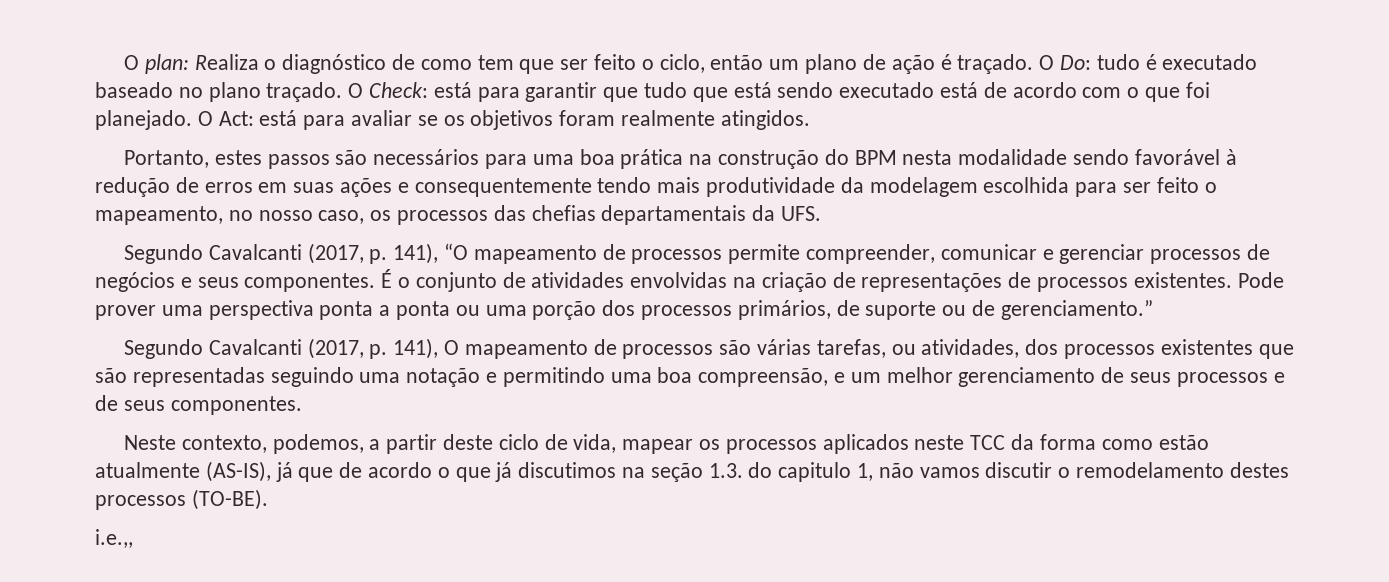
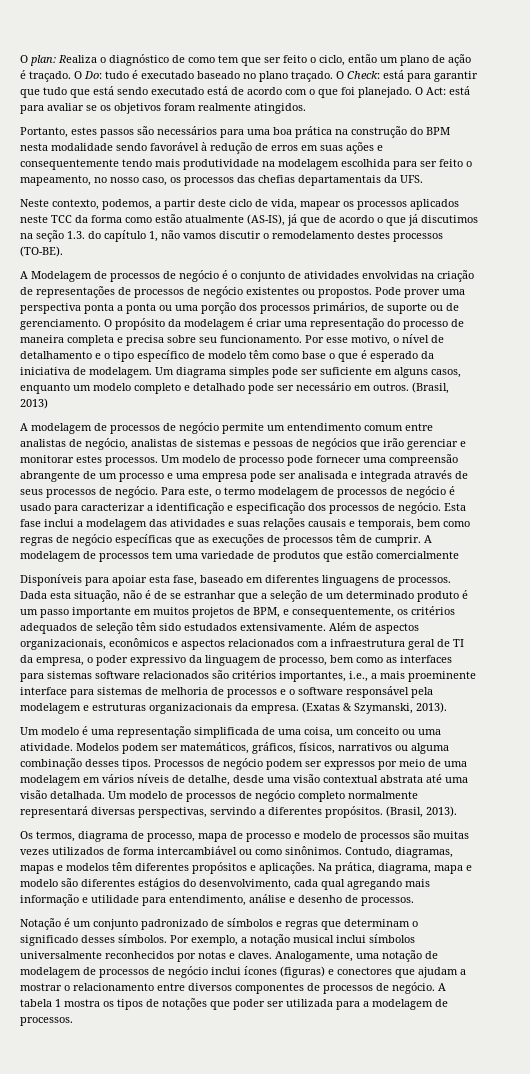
[840,177,864,193] da -> [262,161,275,167] na
[124,243,1271,264] [95,269,1284,292] [95,300,1153,320] [124,338,1294,359] [95,367,1285,387] [95,395,302,415] // Segundo Cavalcanti (2017, p. 141), “O mapeamento de processos permite compreender, comunicar e gerenciar processos de negócios e seus componentes. É o conjunto de atividades envolvidas na criação de representações de processos existentes. Pode prover uma perspectiva ponta a ponta ou uma porção dos processos primários, de suporte ou de gerenciamento.” // Segundo Cavalcanti (2017, p. 141), O mapeamento de processos são várias tarefas, ou atividades, dos processos existentes que são representadas seguindo uma notação e permitindo uma boa compreensão, e um melhor gerenciamento de seus processos e de seus componentes. -> (423, 179) none
[778,462,852,482] capitulo -> [104,230,146,242] capítulo
[95,529,133,548] i.e.,, -> [20,270,474,282] [20,286,465,298] [20,302,459,314] [20,318,464,330] [20,334,444,346] [20,350,434,362] [20,367,461,378] [20,382,449,394] [20,398,48,409] [20,422,433,434] [20,438,466,450] [20,454,458,466] [20,470,468,482] [20,486,455,498] [20,502,466,514] [20,518,470,530] [20,534,432,546] [20,550,459,562] [20,574,451,586] [20,590,468,602] [20,606,455,618] [20,622,419,634] [20,638,464,650] [20,655,452,666] [20,670,476,682] [20,686,433,698] [20,702,447,714] [20,726,441,738] [20,742,449,754] [20,758,467,770] [20,774,468,786] [20,790,418,802] [20,806,457,818] [20,830,469,842] [20,846,453,858] [20,862,472,874] [20,878,430,890] [20,894,414,906] [20,918,418,930] [20,934,415,946] [20,950,438,962] [20,966,466,978] [20,982,446,994] [20,998,448,1010] [20,1017,73,1026] A Modelagem de processos de negócio é o conjunto de atividades envolvidas na criação de representações de processos de negócio existentes ou propostos. Pode prover uma perspectiva ponta a ponta ou uma porção dos processos primários, de suporte ou de gerenciamento. O propósito da modelagem é criar uma representação do processo de maneira completa e precisa sobre seu funcionamento. Por esse motivo, o nível de detalhamento e o tipo específico de modelo têm como base o que é esperado da iniciativa de modelagem. Um diagrama simples pode ser suficiente em alguns casos, enquanto um modelo completo e detalhado pode ser necessário em outros. (Brasil, 2013) // A modelagem de processos de negócio permite um entendimento comum entre analistas de negócio, analistas de sistemas e pessoas de negócios que irão gerenciar e monitorar estes processos. Um modelo de processo pode fornecer uma compreensão abrangente de um processo e uma empresa pode ser analisada e integrada através de seus processos de negócio. Para este, o termo modelagem de processos de negócio é usado para caracterizar a identificação e especificação dos processos de negócio. Esta fase inclui a modelagem das atividades e suas relações causais e temporais, bem como regras de negócio específicas que as execuções de processos têm de cumprir. A modelagem de processos tem uma variedade de produtos que estão comercialmente // Disponíveis para apoiar esta fase, baseado em diferentes linguagens de processos. Dada esta situação, não é de se estranhar que a seleção de um determinado produto é um passo importante em muitos projetos de BPM, e consequentemente, os critérios adequados de seleção têm sido estudados extensivamente. Além de aspectos organizacionais, econômicos e aspectos relacionados com a infraestrutura geral de TI da empresa, o poder expressivo da linguagem de processo, bem como as interfaces para sistemas software relacionados são critérios importantes, i.e., a mais proeminente interface para sistemas de melhoria de processos e o software responsável pela modelagem e estruturas organizacionais da empresa. (Exatas & Szymanski, 2013). // Um modelo é uma representação simplificada de uma coisa, um conceito ou uma atividade. Modelos podem ser matemáticos, gráficos, físicos, narrativos ou alguma combinação desses tipos. Processos de negócio podem ser expressos por meio de uma modelagem em vários níveis de detalhe, desde uma visão contextual abstrata até uma visão detalhada. Um modelo de processos de negócio completo normalmente representará diversas perspectivas, servindo a diferentes propósitos. (Brasil, 2013). // Os termos, diagrama de processo, mapa de processo e modelo de processos são muitas vezes utilizados de forma intercambiável ou como sinônimos. Contudo, diagramas, mapas e modelos têm diferentes propósitos e aplicações. Na prática, diagrama, mapa e modelo são diferentes estágios do desenvolvimento, cada qual agregando mais informação e utilidade para entendimento, análise e desenho de processos. // Notação é um conjunto padronizado de símbolos e regras que determinam o significado desses símbolos. Por exemplo, a notação musical inclui símbolos universalmente reconhecidos por notas e claves. Analogamente, uma notação de modelagem de processos de negócio inclui ícones (figuras) e conectores que ajudam a mostrar o relacionamento entre diversos componentes de processos de negócio. A tabela 1 mostra os tipos de notações que poder ser utilizada para a modelagem de processos.

